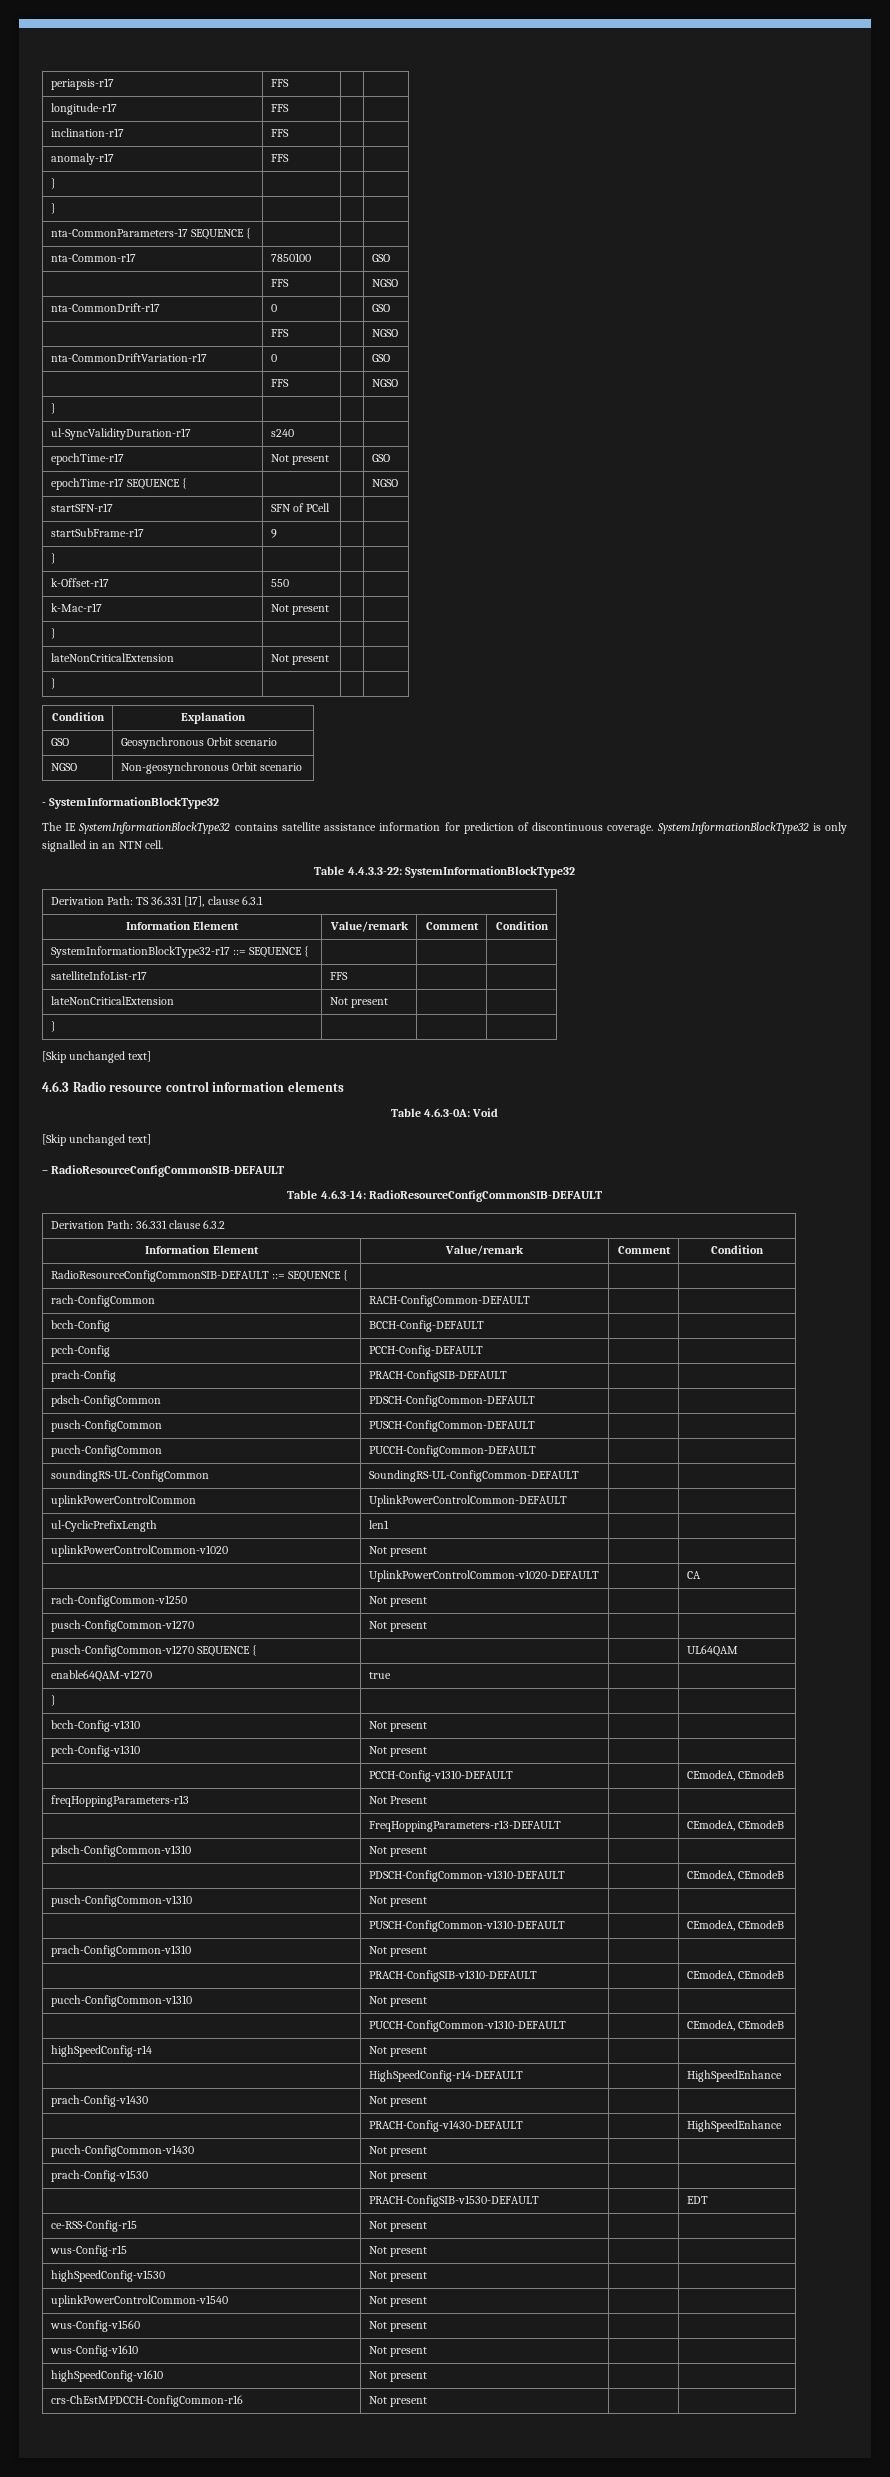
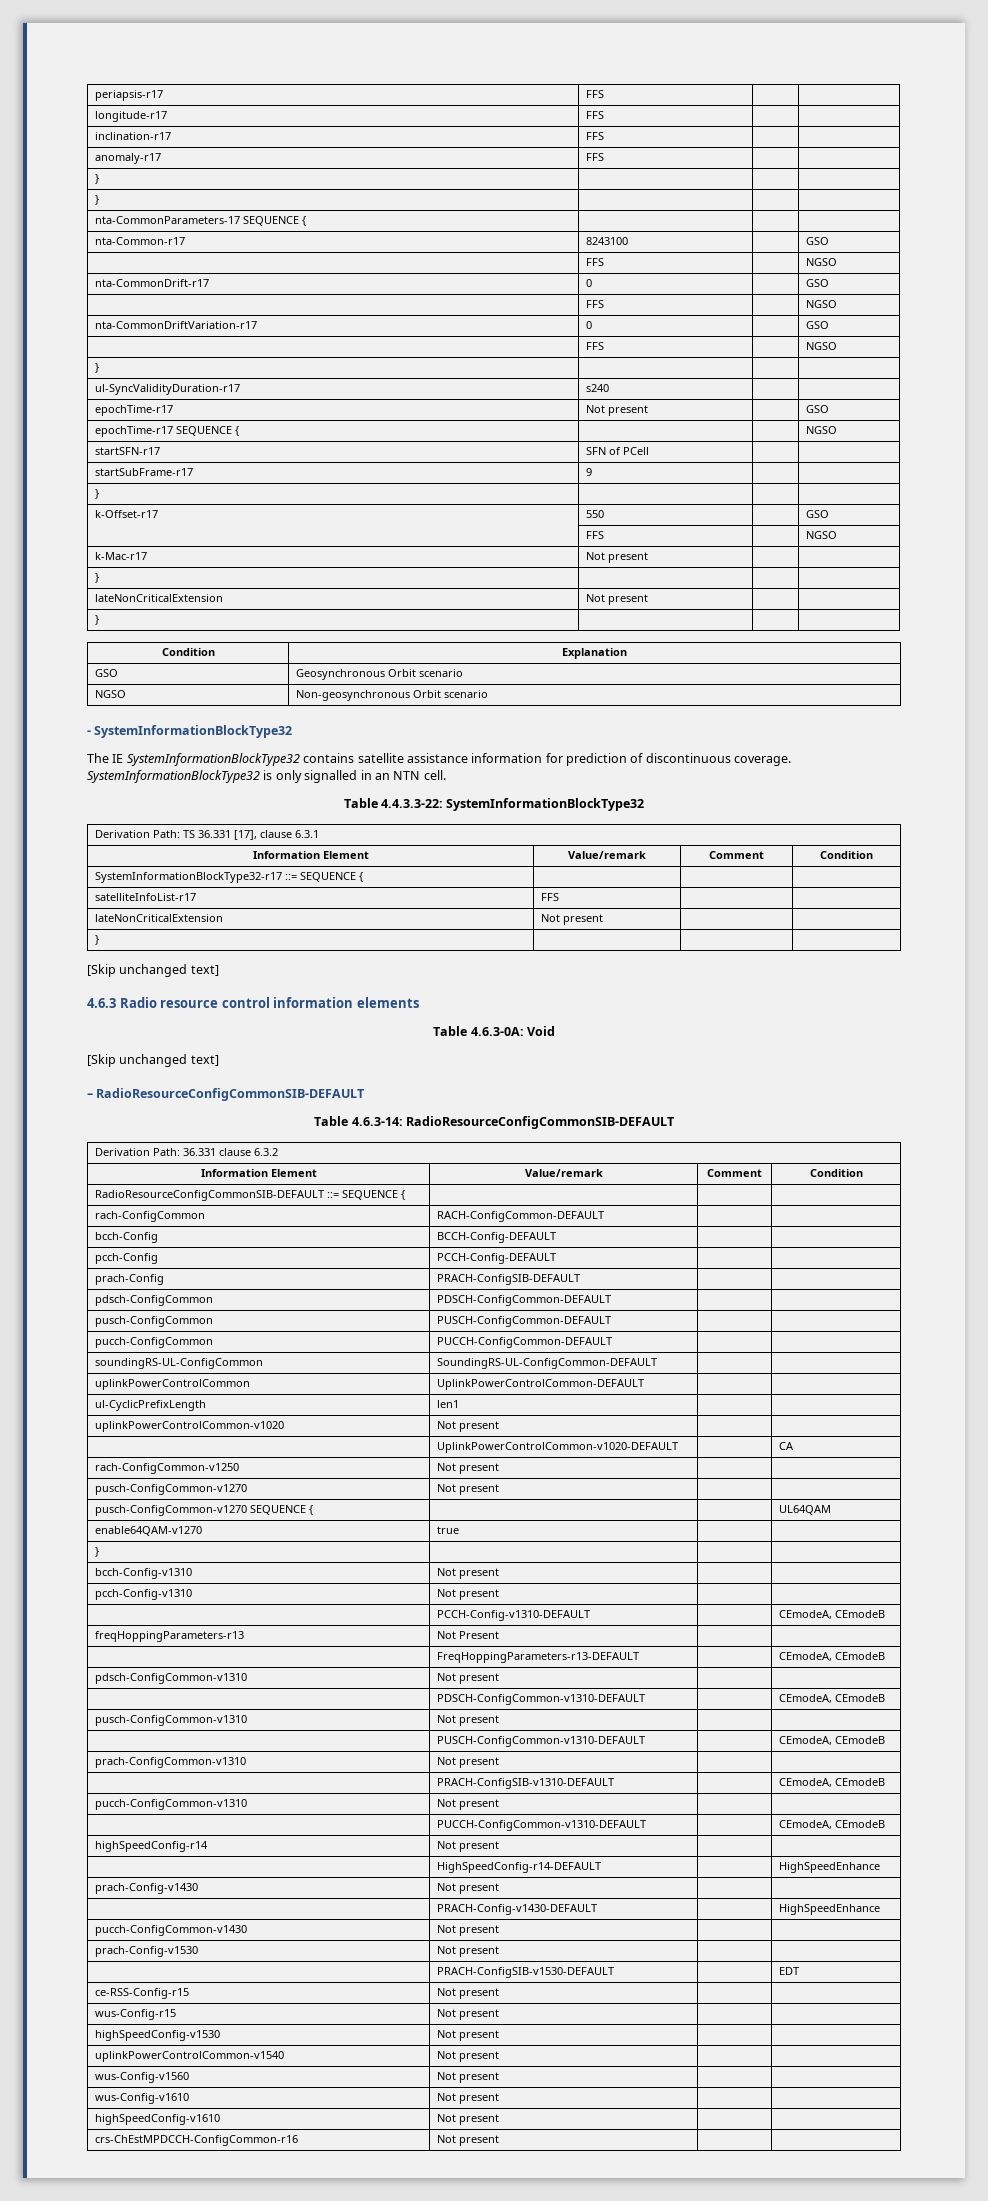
[270,253,311,262] 7850100 -> [585,237,628,245] 8243100
(289, 583) none -> [805,510,829,518] [585,531,604,539] [805,531,837,539] GSO // | FFS | | NGSO

